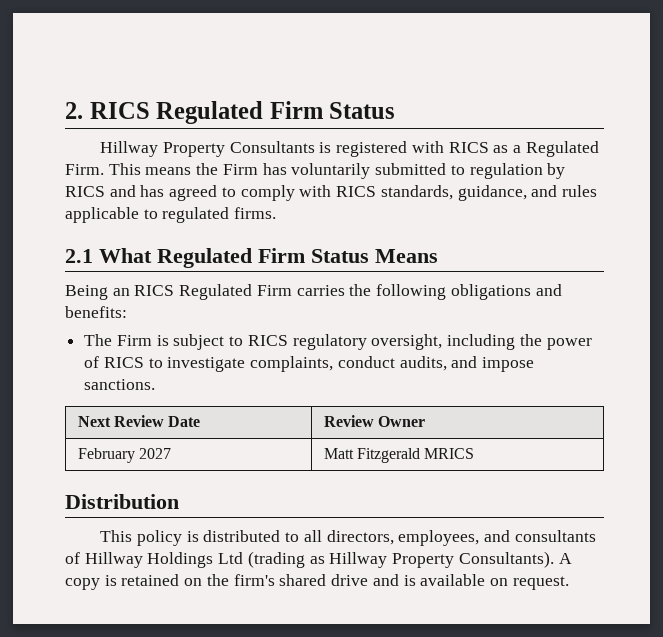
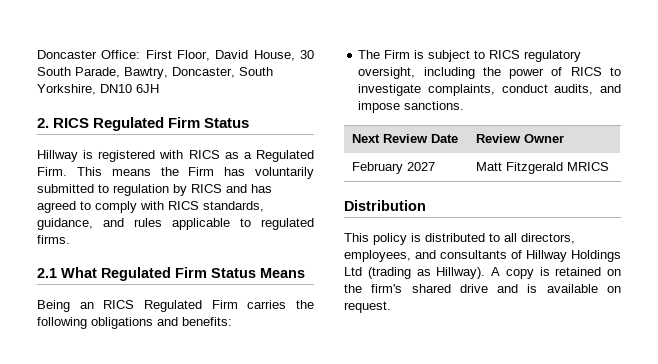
(65, 110) none -> [37,50,314,61] [37,67,273,79] [37,84,159,95] Doncaster Office: First Floor, David House, 30 South Parade, Bawtry, Doncaster, South Yorkshire, DN10 6JH //
[162,141,315,157] Property Consultants -> (78, 156) none
[329,551,554,568] Hillway Property Consultants). -> [436,267,486,279] Hillway).

